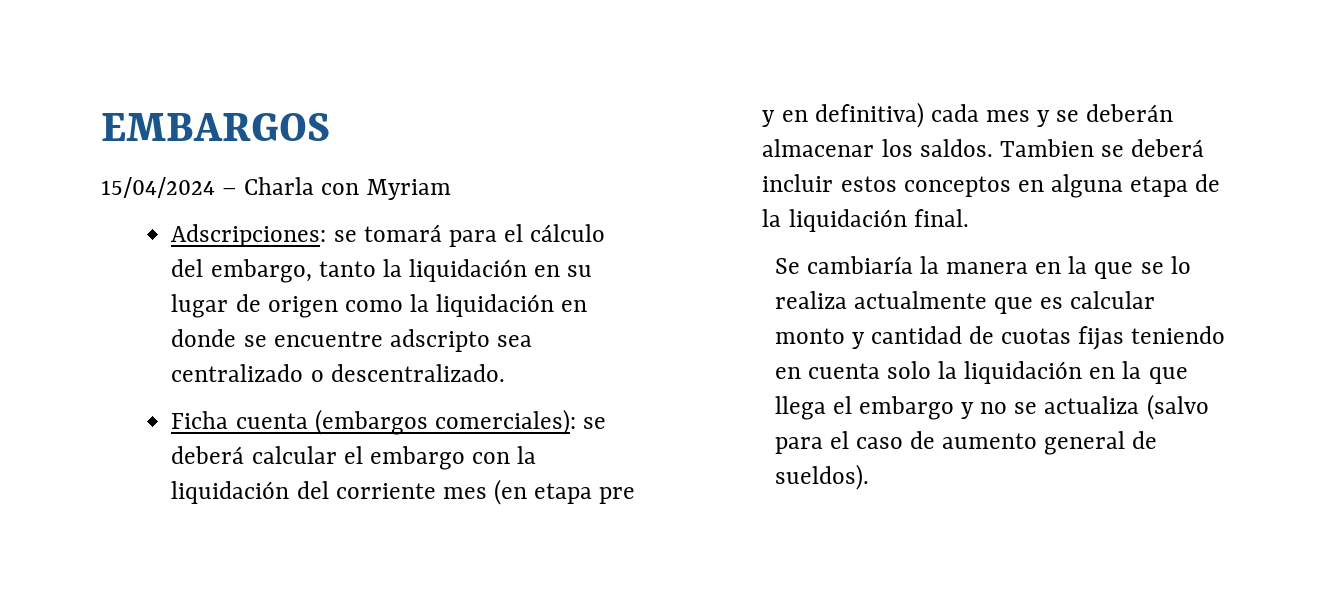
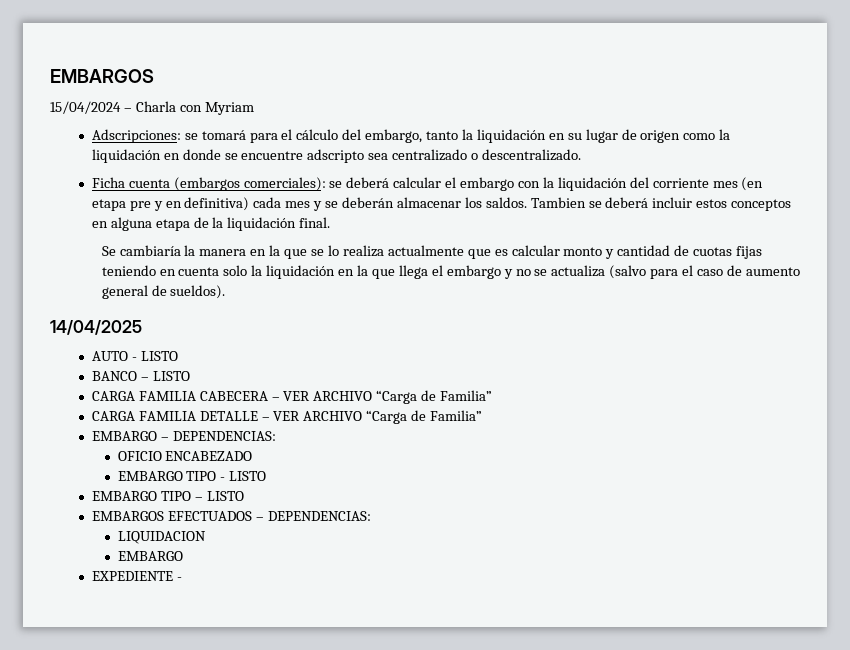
(869, 477) none -> [50,320,142,335] [91,351,178,361] [91,371,190,381] [91,390,493,404] [91,410,483,424] [91,431,276,441] [117,451,253,461] [117,471,267,481] [91,491,244,501] [91,511,371,521] [117,531,206,544] [117,551,183,561] [91,571,182,581] // 14/04/2025 // AUTO - LISTO // BANCO – LISTO // CARGA FAMILIA CABECERA – VER ARCHIVO “Carga de Familia” // CARGA FAMILIA DETALLE – VER ARCHIVO “Carga de Familia” // EMBARGO – DEPENDENCIAS: // OFICIO ENCABEZADO // EMBARGO TIPO - LISTO // EMBARGO TIPO – LISTO // EMBARGOS EFECTUADOS – DEPENDENCIAS: // LIQUIDACION // EMBARGO // EXPEDIENTE -

